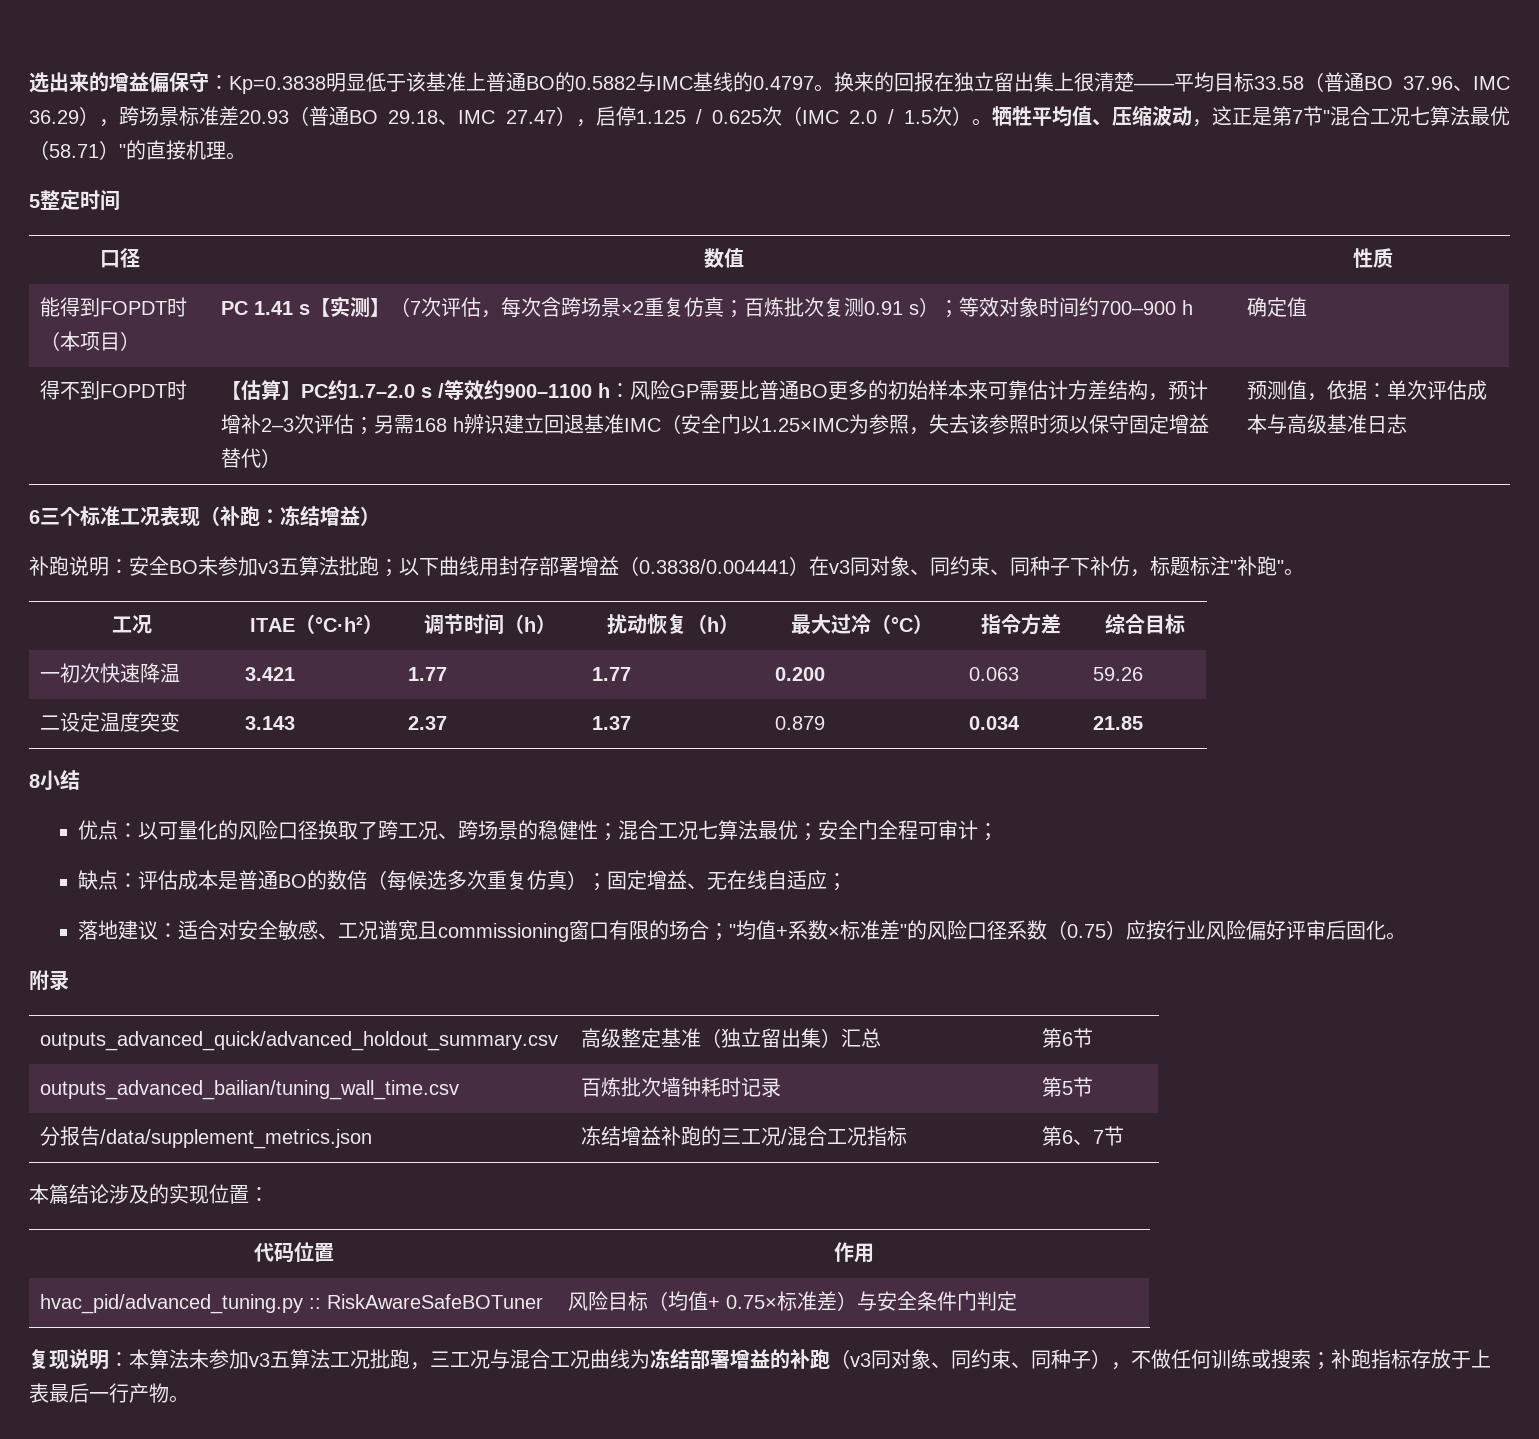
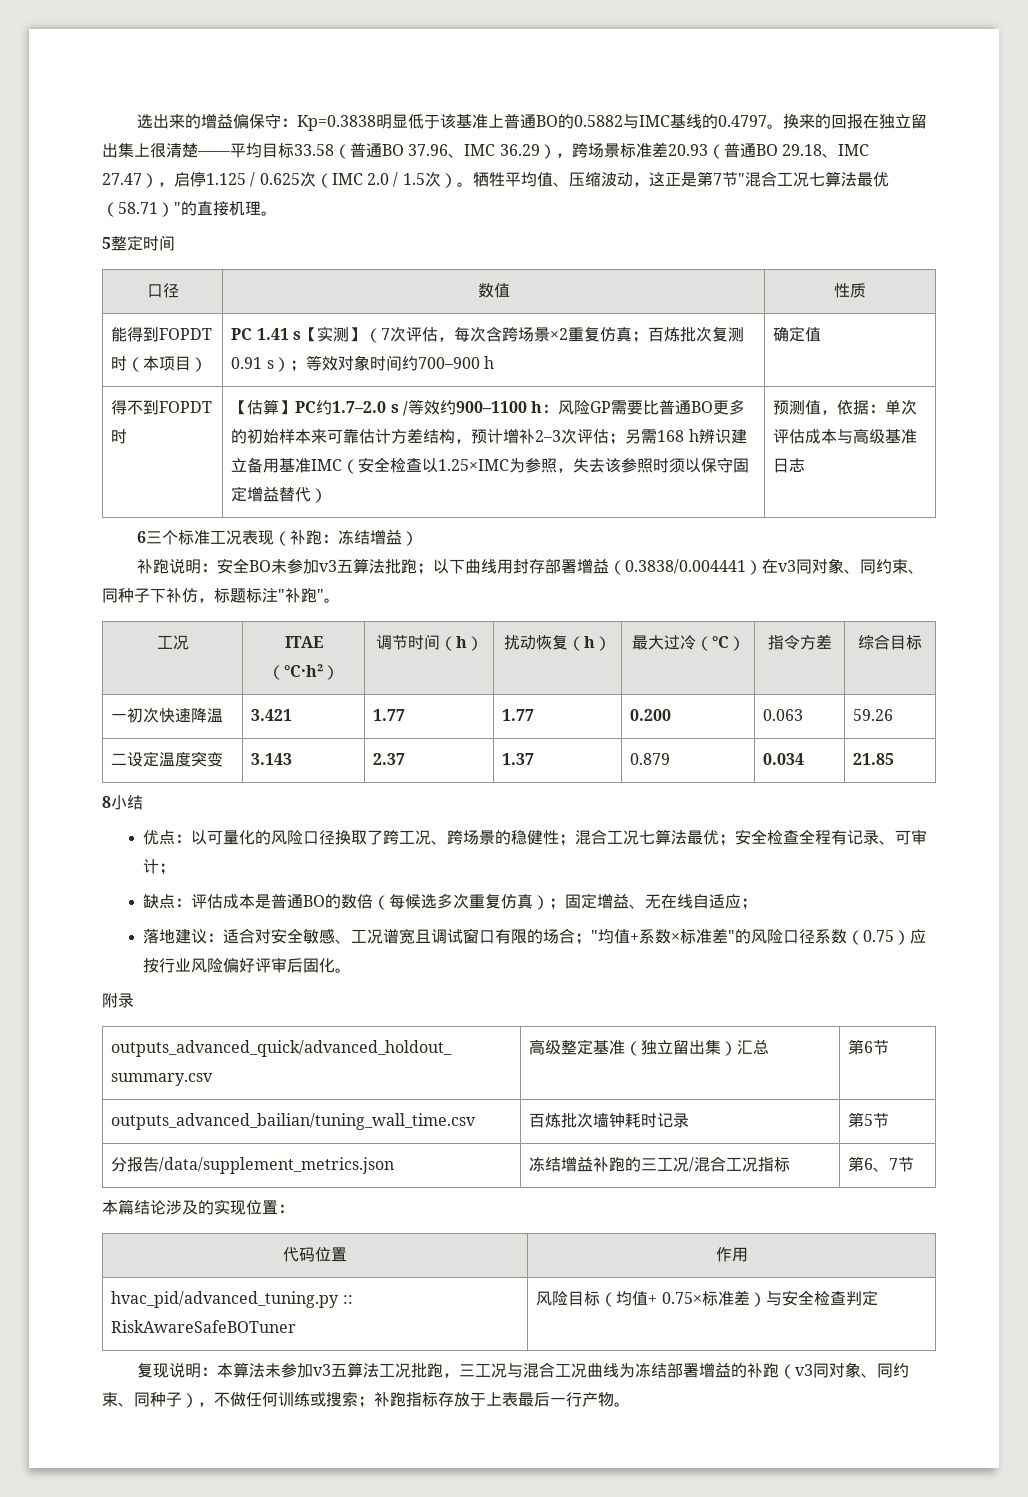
[544,414,585,434] 回退 -> [247,457,280,473] 备用
[721,414,742,434] 门 -> [390,458,423,473] 检查
[858,820,919,840] 门全程 -> [767,829,896,845] 检查全程有记录、
[438,923,570,942] commissioning -> [431,929,464,944] 调试
[917,1291,978,1311] 条件门 -> [813,1291,846,1306] 检查

